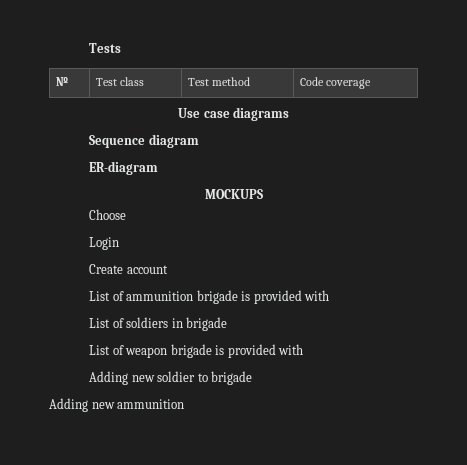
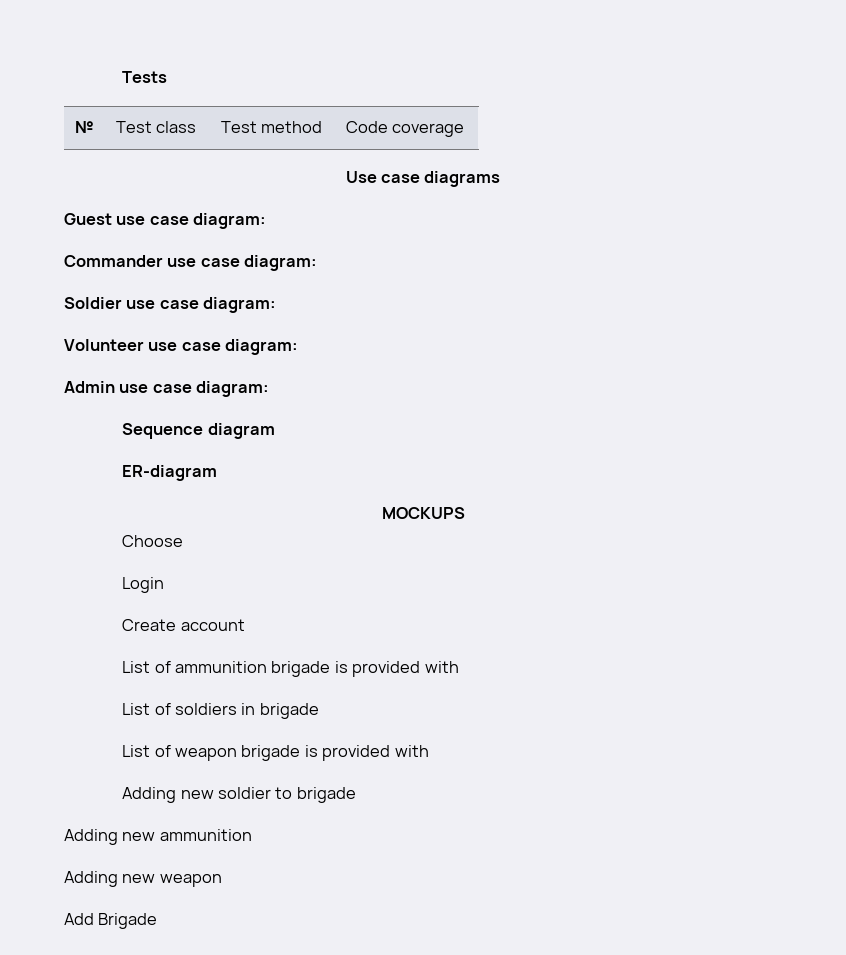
(290, 114) none -> [64,213,267,229] [64,255,318,271] [64,297,277,313] [64,339,299,355] [64,381,270,397] // Guest use case diagram: // Commander use case diagram: // Soldier use case diagram: // Volunteer use case diagram: // Admin use case diagram:
(185, 404) none -> [64,871,222,887] [64,913,158,929] // Adding new weapon // Add Brigade

